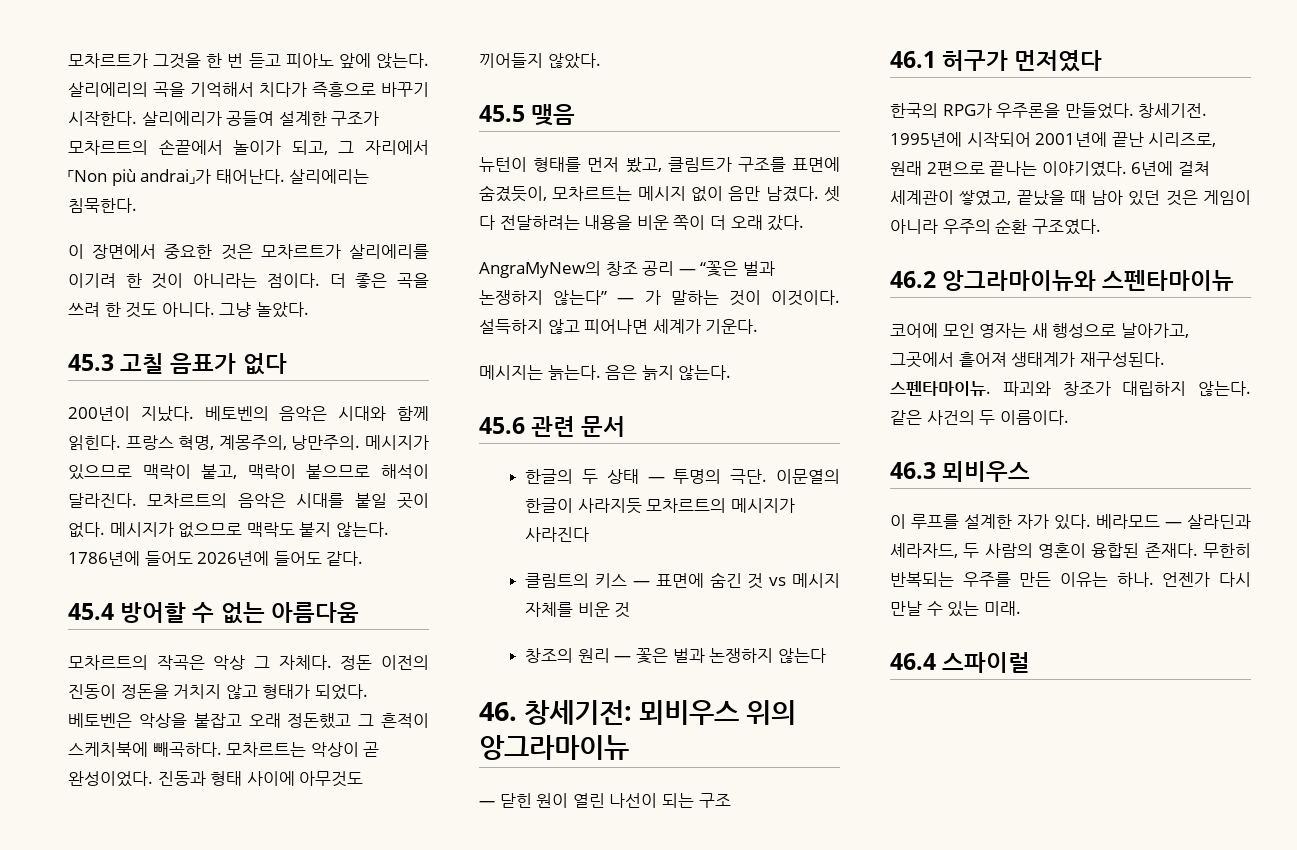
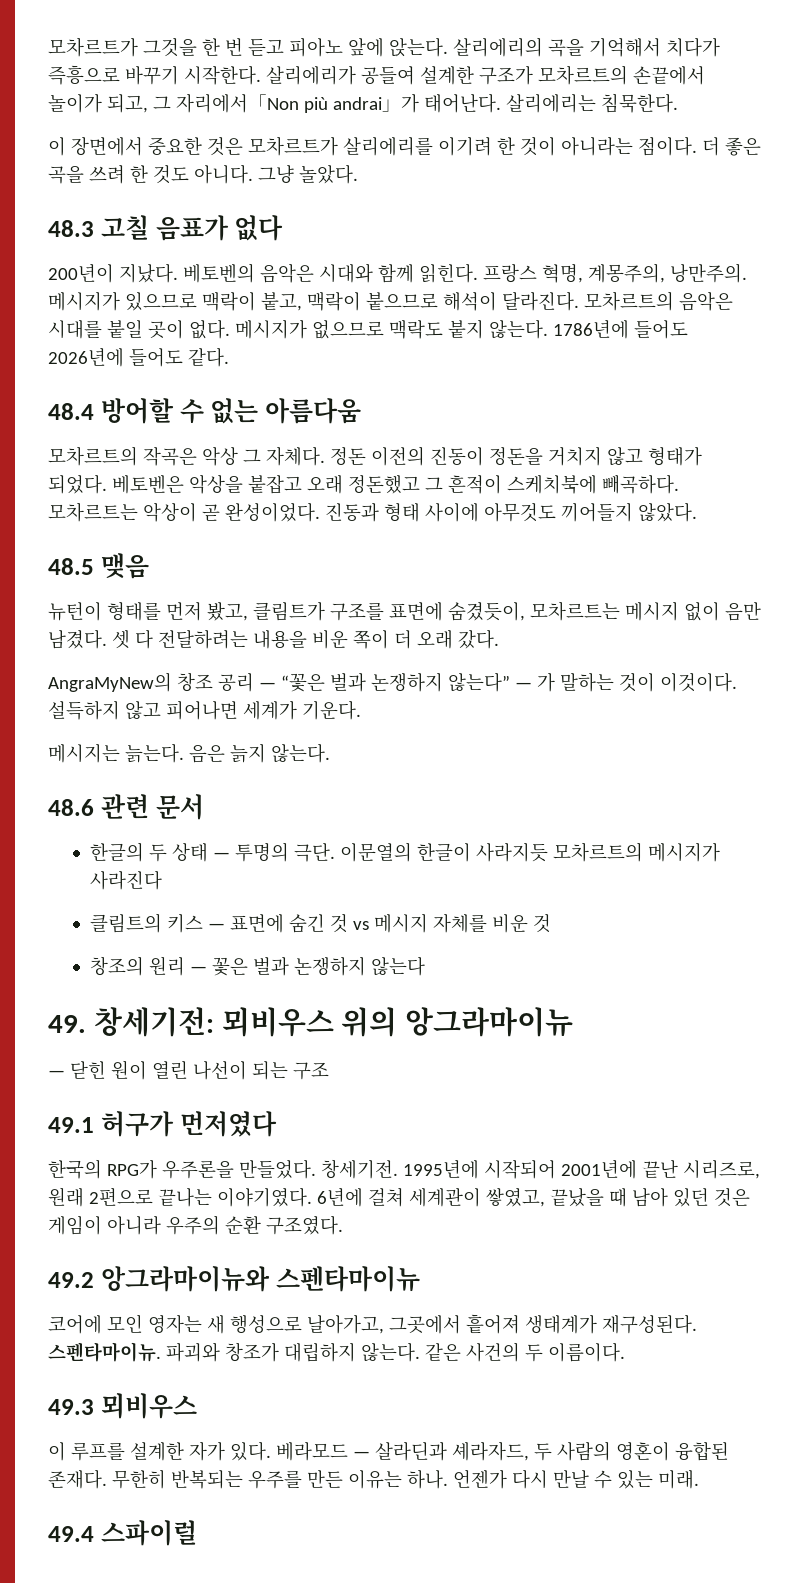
[68,354,114,371] 45.3 -> [48,220,94,237] 48.3
[68,603,114,620] 45.4 -> [48,403,94,420] 48.4
[479,105,525,122] 45.5 -> [48,558,94,575] 48.5
[479,417,525,434] 45.6 -> [48,799,94,816] 48.6
[479,702,517,721] 46. -> [48,1015,86,1033] 49.
[890,51,936,68] 46.1 -> [48,1117,94,1133] 49.1
[890,271,936,288] 46.2 -> [48,1272,94,1288] 49.2
[890,462,936,479] 46.3 -> [48,1399,94,1415] 49.3
[890,653,936,670] 46.4 -> [48,1526,94,1542] 49.4

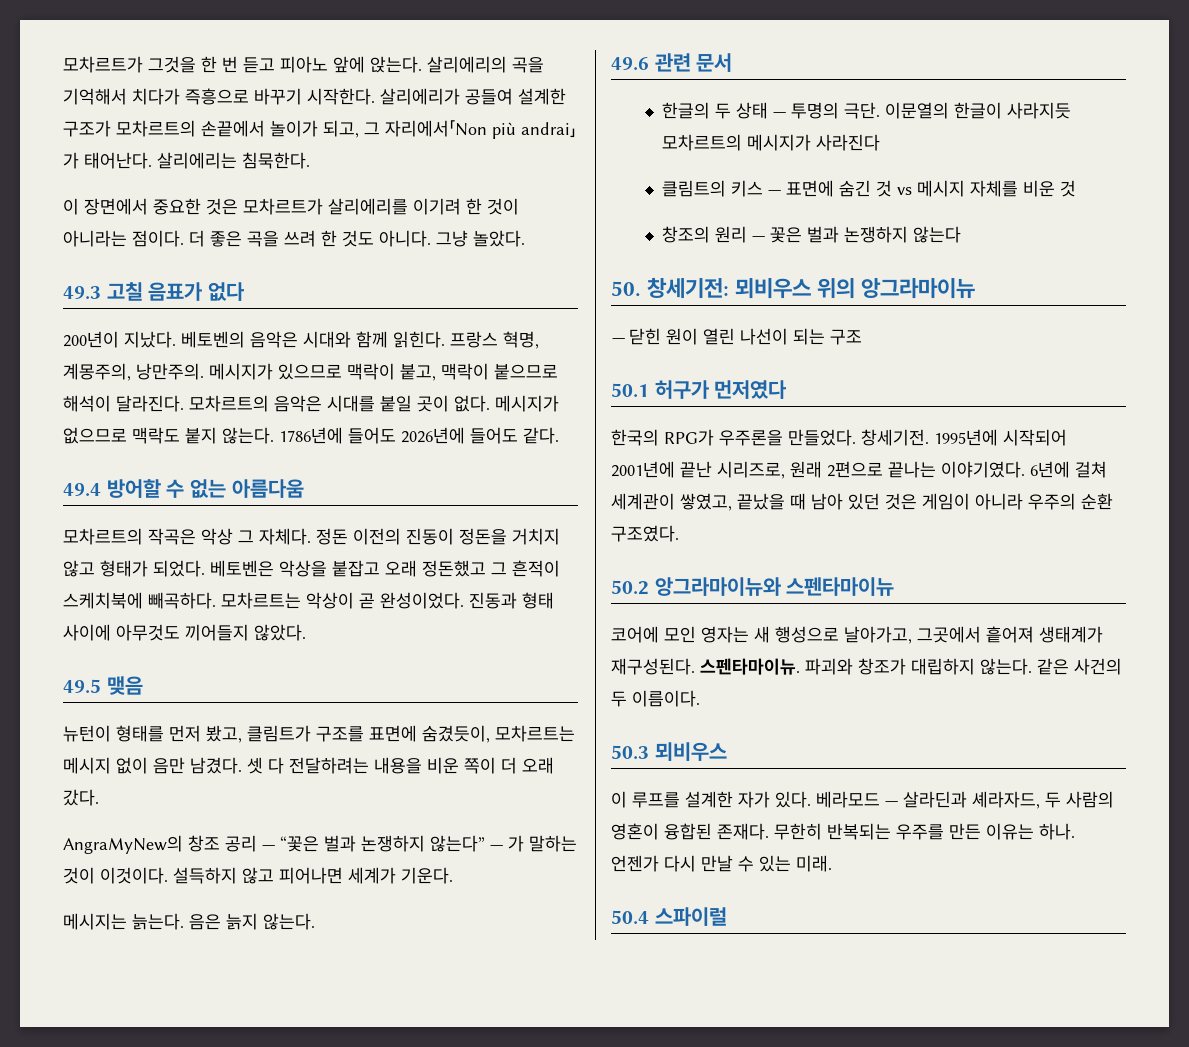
[48,220,94,237] 48.3 -> [63,286,101,299] 49.3
[48,403,94,420] 48.4 -> [63,483,101,496] 49.4
[48,558,94,575] 48.5 -> [63,679,101,693] 49.5
[48,799,94,816] 48.6 -> [611,57,649,70] 49.6
[48,1015,86,1033] 49. -> [611,281,641,297] 50.
[48,1117,94,1133] 49.1 -> [611,383,649,397] 50.1
[48,1272,94,1288] 49.2 -> [611,580,649,595] 50.2
[48,1399,94,1415] 49.3 -> [611,745,649,759] 50.3
[48,1526,94,1542] 49.4 -> [611,910,649,924] 50.4

